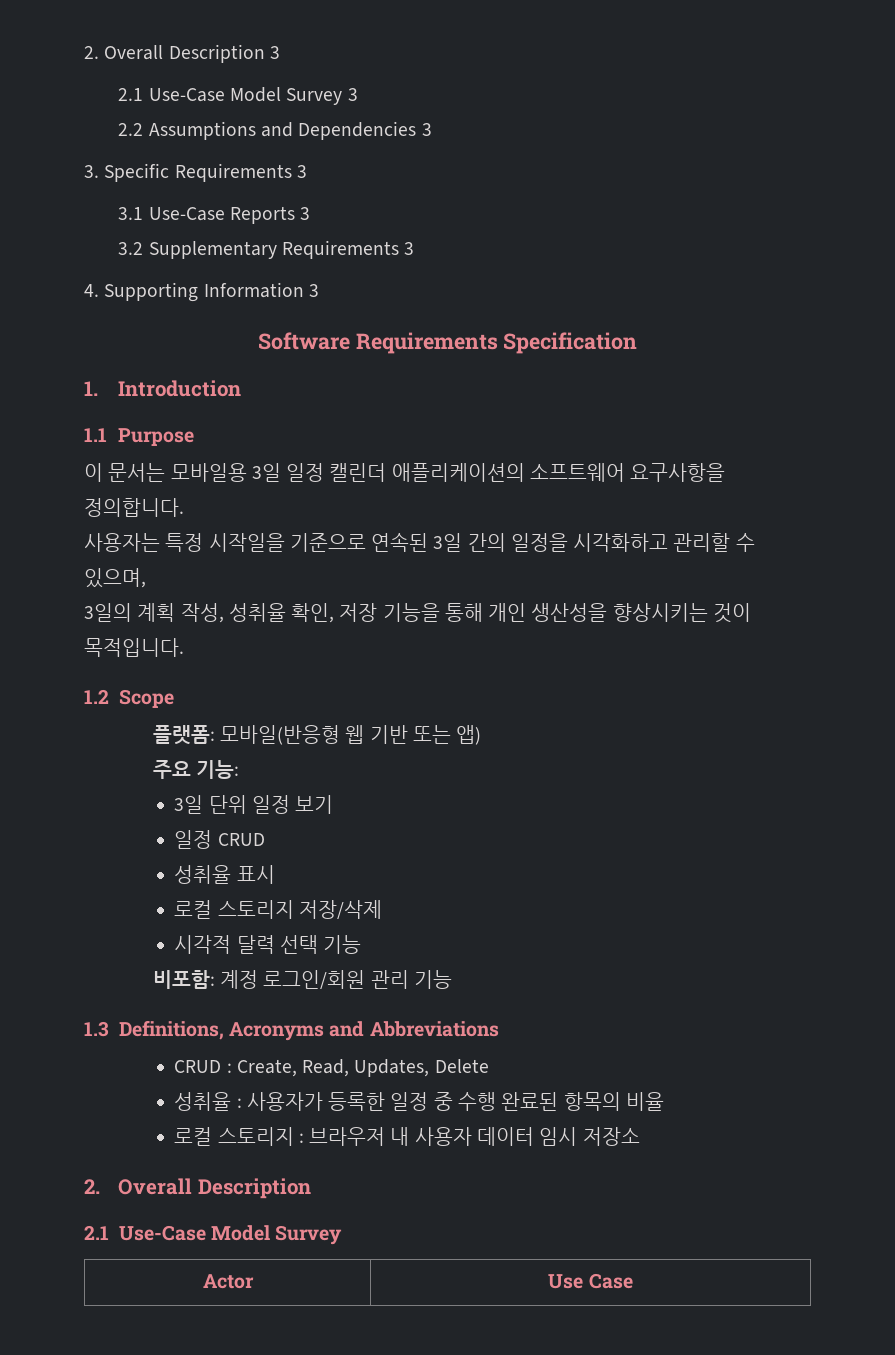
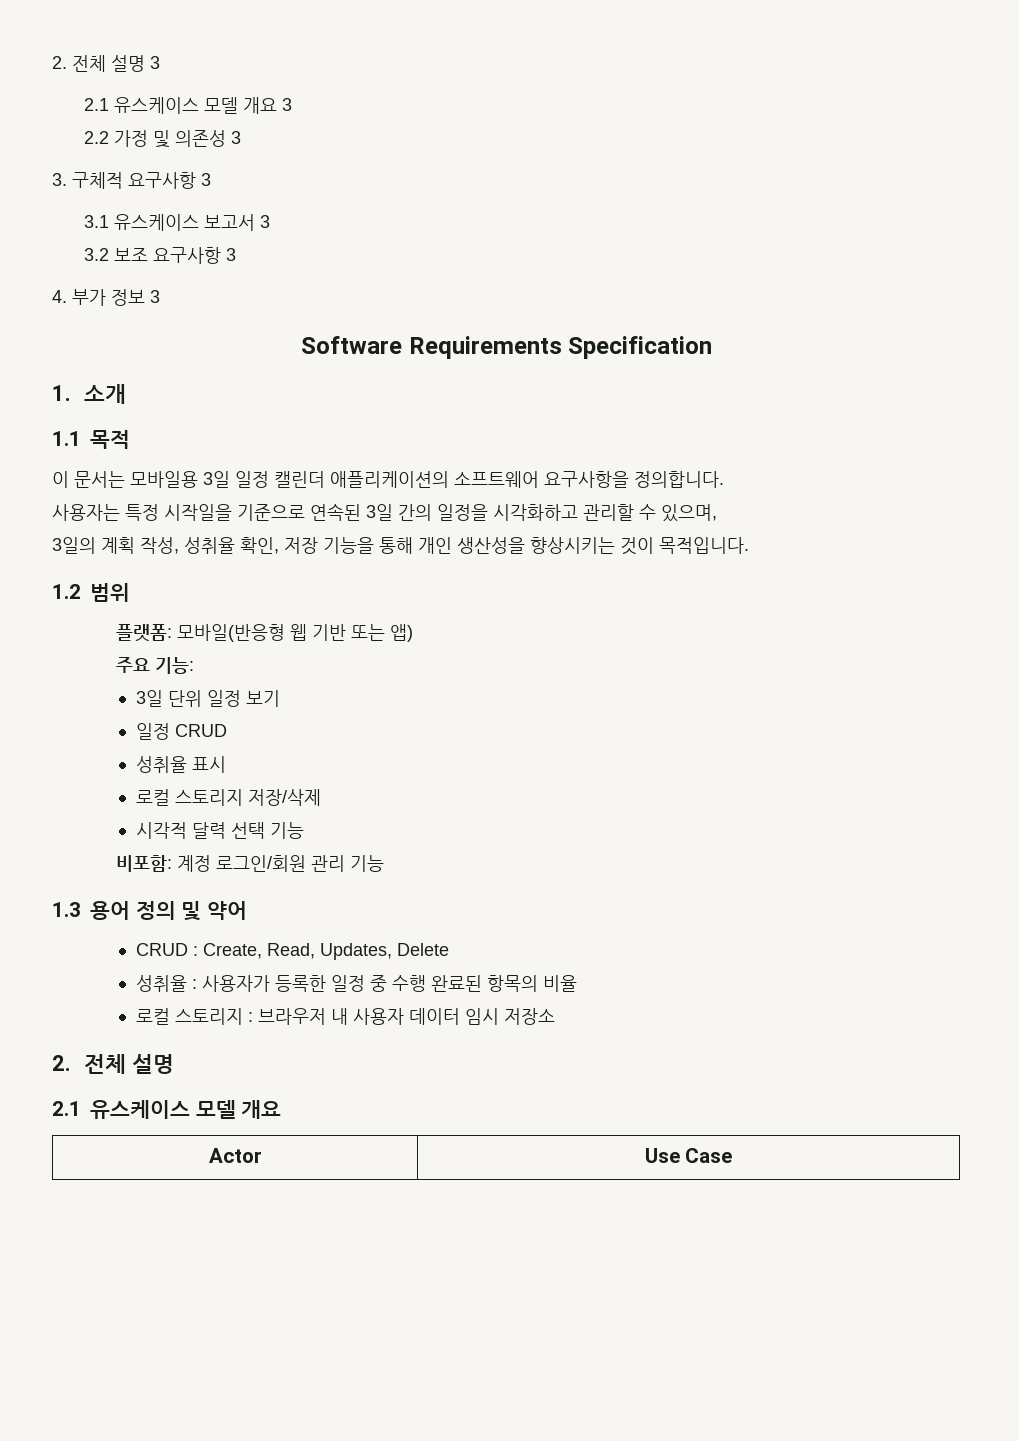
[84,44,265,63] 2. Overall Description -> [52,55,145,72] 2. 전체 설명
[148,87,343,105] Use-Case Model Survey -> [113,97,277,114] 유스케이스 모델 개요
[148,121,417,140] Assumptions and Dependencies -> [113,130,226,148] 가정 및 의존성
[104,163,292,182] Specific Requirements -> [72,172,196,189] 구체적 요구사항
[148,206,296,224] Use-Case Reports -> [113,214,255,231] 유스케이스 보고서
[148,240,400,259] Supplementary Requirements -> [113,247,221,264] 보조 요구사항
[104,282,304,302] Supporting Information -> [72,289,145,306] 부가 정보
[118,380,242,397] Introduction -> [83,384,126,404] 소개
[118,428,195,446] Purpose -> [90,430,130,449] 목적
[118,689,174,708] Scope -> [90,583,130,602] 범위
[118,1020,499,1041] Definitions, Acronyms and Abbreviations -> [90,901,247,921] 용어 정의 및 약어
[118,1178,312,1199] [84,1225,343,1245] Overall Description // 2.1 Use-Case Model Survey -> [83,1054,174,1074] [52,1100,282,1119] 전체 설명 // 2.1 유스케이스 모델 개요

